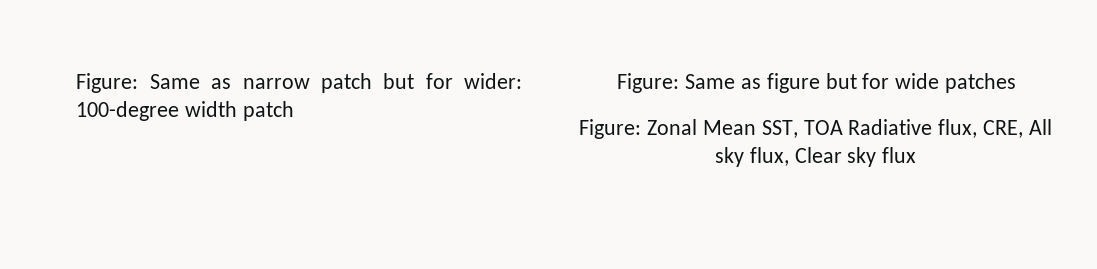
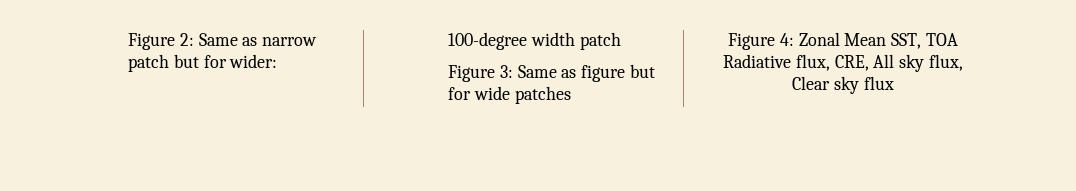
[76,73,139,93] Figure: -> [128,33,194,50] Figure 2:
[617,73,680,93] Figure: -> [448,65,513,82] Figure 3:
[579,119,642,139] Figure: -> [728,33,794,50] Figure 4:

